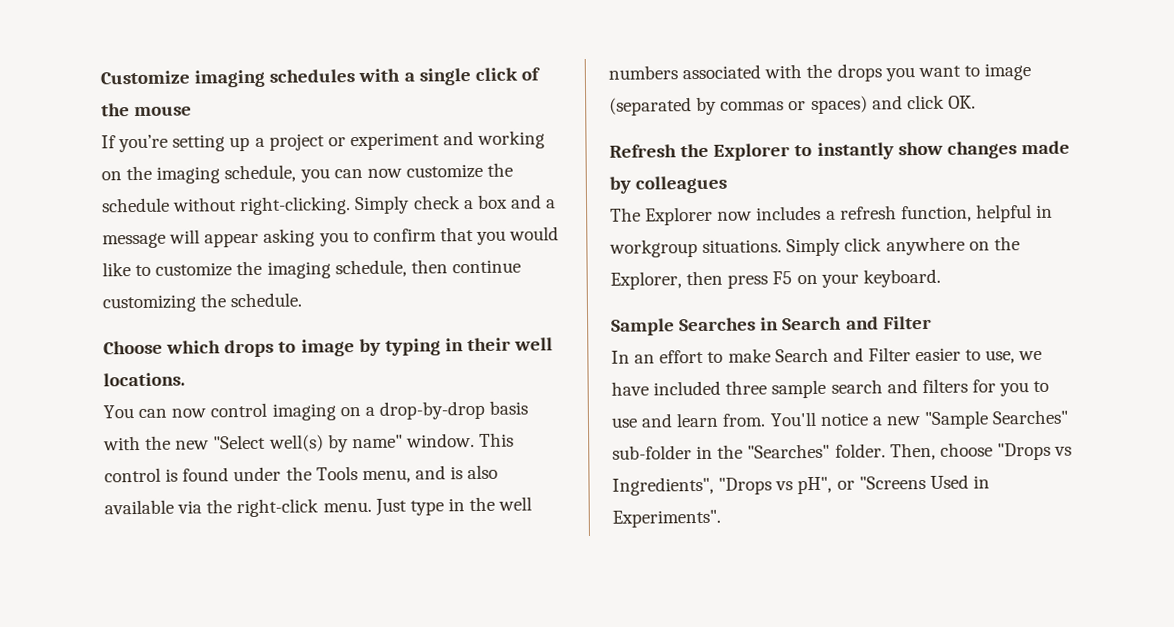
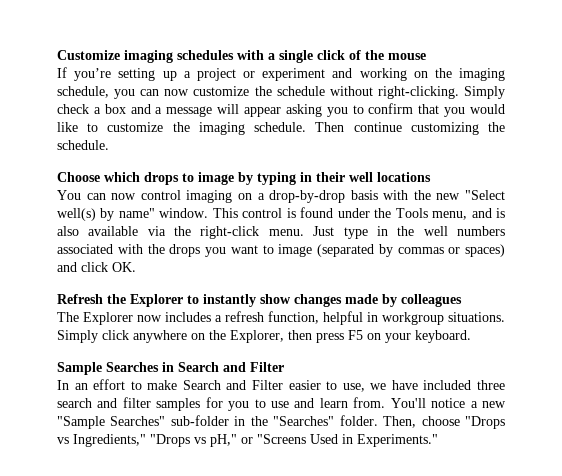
[334,259,448,278] schedule, then -> [254,122,345,132] schedule. Then
[103,372,185,387] locations. -> [377,172,431,182] locations
[771,379,827,399] sample -> (505, 385) none
[921,378,968,394] filters -> [122,397,201,411] filter samples
[612,476,833,496] Ingredients", "Drops vs pH", -> [73,434,237,447] Ingredients," "Drops vs pH,"
[612,509,721,528] Experiments". -> [357,434,438,447] Experiments."

